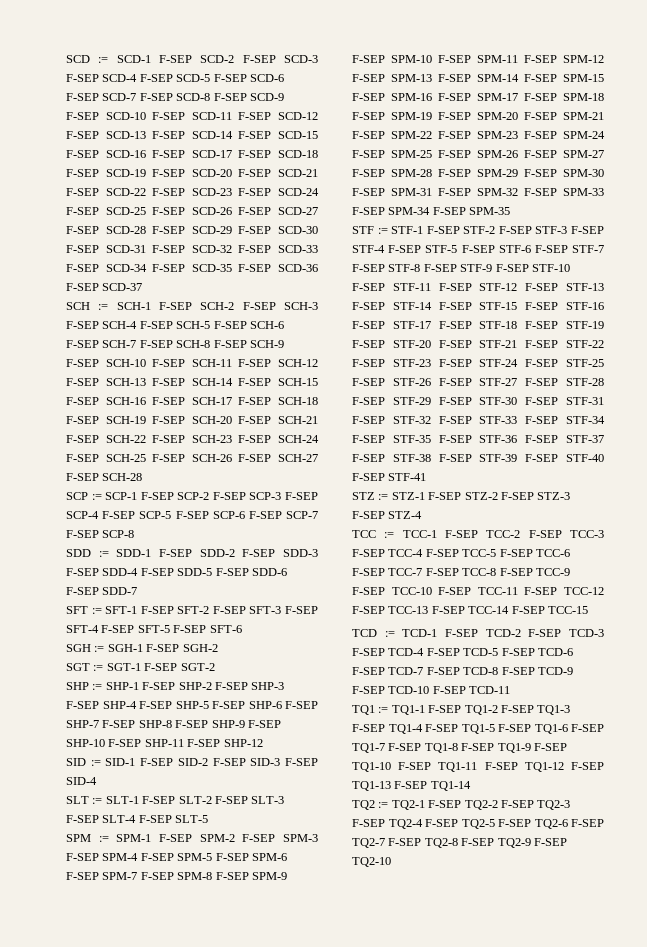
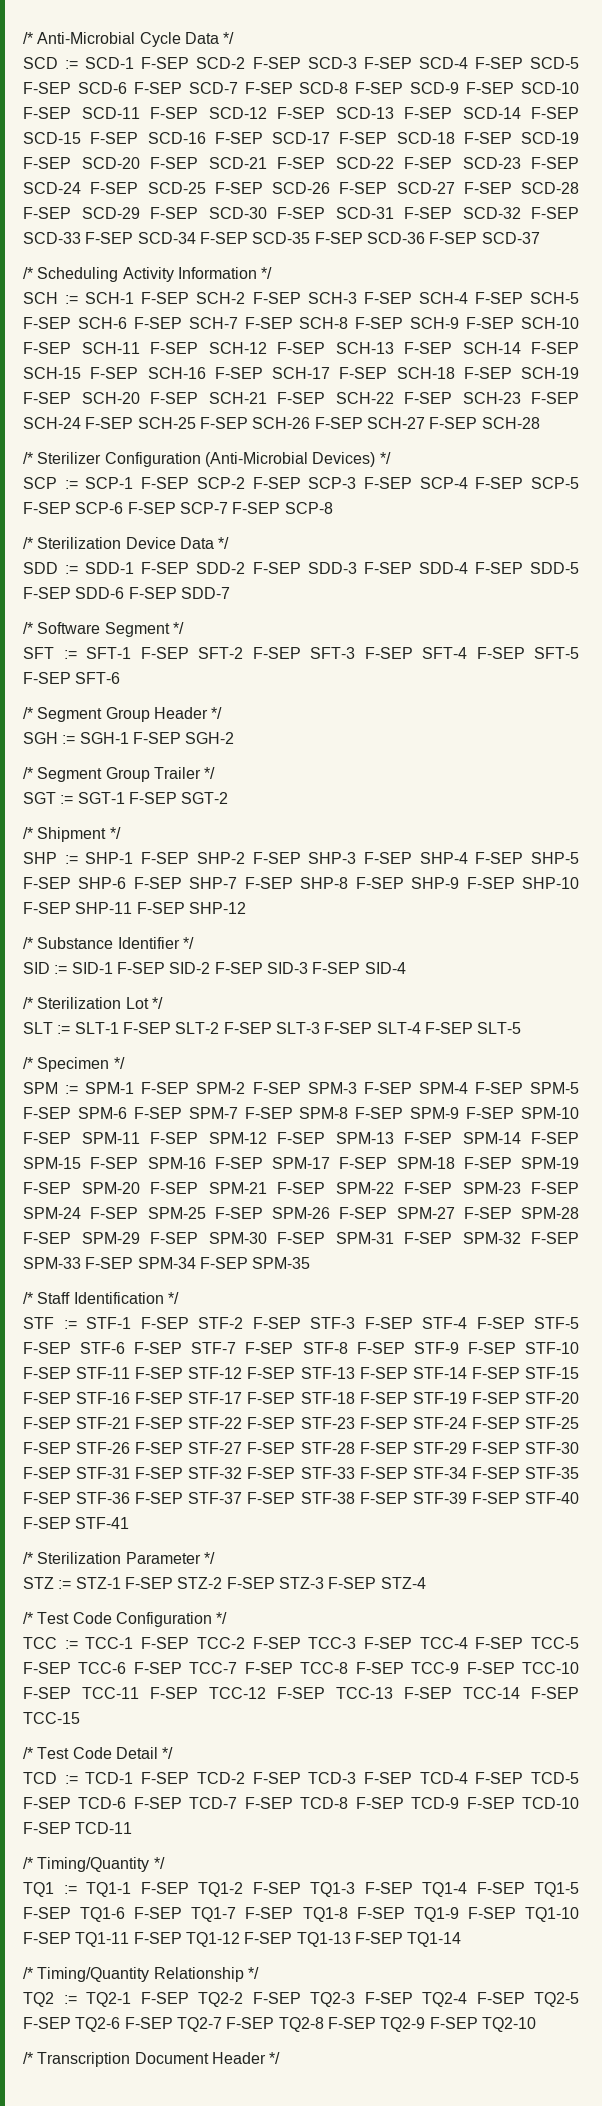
(66, 59) none -> [23,32,235,47] /* Anti-Microbial Cycle Data */ //
(143, 287) none -> [23,267,273,282] // /* Scheduling Activity Information */
(143, 477) none -> [23,452,391,467] // /* Sterilizer Configuration (Anti-Microbial Devices) */
(135, 534) none -> [23,537,230,549] // /* Sterilization Device Data */
(138, 591) none -> [23,622,184,637] // /* Software Segment */
(242, 629) none -> [23,707,223,722] // /* Segment Group Header */
(218, 648) none -> [23,767,216,782] // /* Segment Group Trailer */
(215, 667) none -> [23,827,121,842] // /* Shipment */
(263, 743) none -> [23,937,194,949] // /* Substance Identifier */
(97, 781) none -> [23,997,163,1009] // /* Sterilization Lot */
(209, 819) none -> [23,1057,125,1072] // /* Specimen */
(511, 211) none -> [23,1292,179,1304] // /* Staff Identification */
(427, 477) none -> [23,1552,215,1564] // /* Sterilization Parameter */
(423, 515) none -> [23,1612,228,1627] // /* Test Code Configuration */
(588, 610) none -> [23,1747,174,1759] // /* Test Code Detail */
(511, 690) none -> [23,1857,165,1872] // /* Timing/Quantity */
(471, 786) none -> [23,1967,259,1982] // /* Timing/Quantity Relationship */
(391, 862) none -> [23,2052,281,2067] // /* Transcription Document Header */

